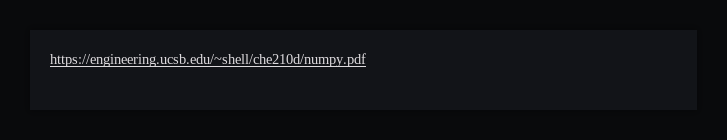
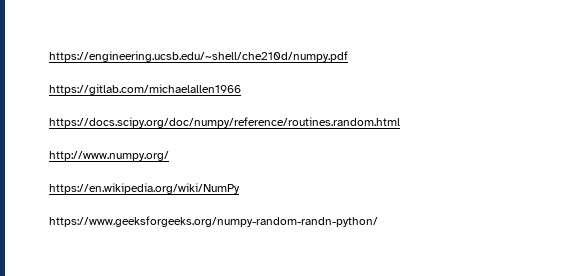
(366, 60) none -> [49,84,241,95] [49,117,400,128] [49,151,169,161] [49,183,240,194] [49,216,378,227] // https://gitlab.com/michaelallen1966 // https://docs.scipy.org/doc/numpy/reference/routines.random.html // http://www.numpy.org/ // https://en.wikipedia.org/wiki/NumPy // https://www.geeksforgeeks.org/numpy-random-randn-python/

